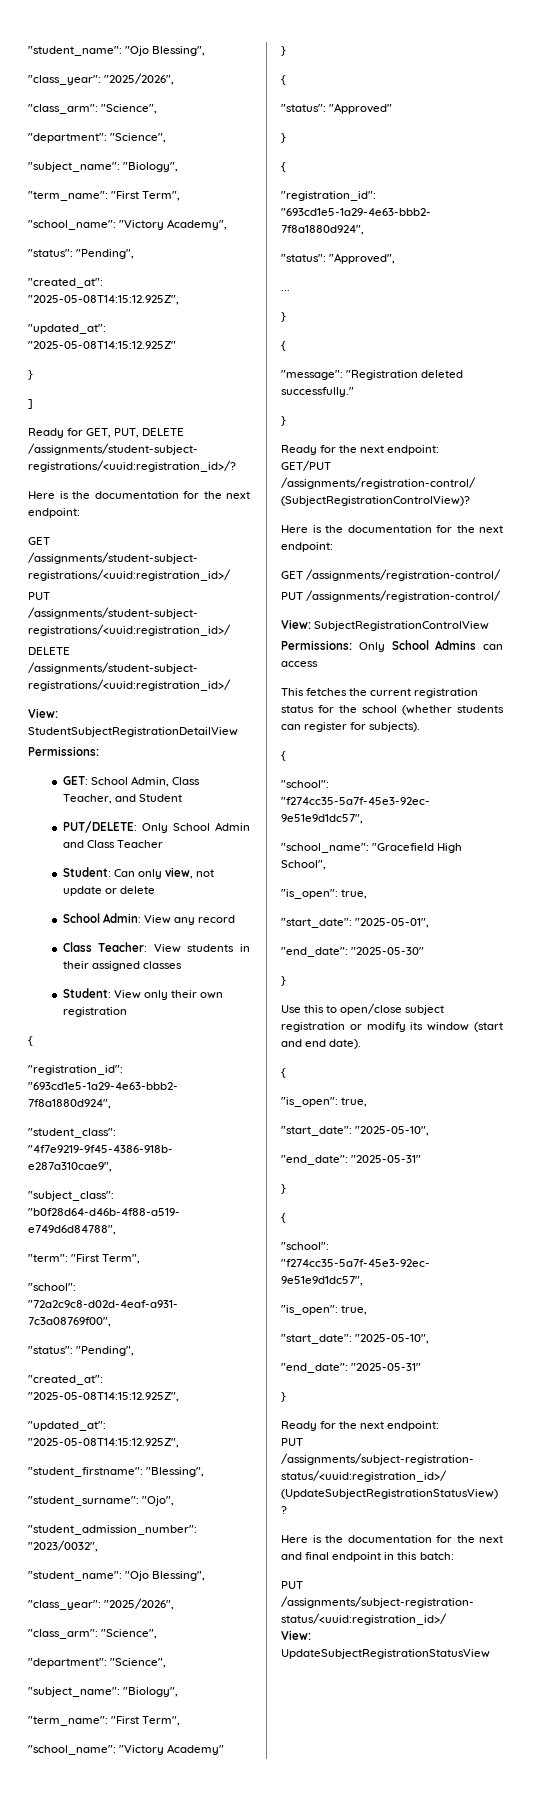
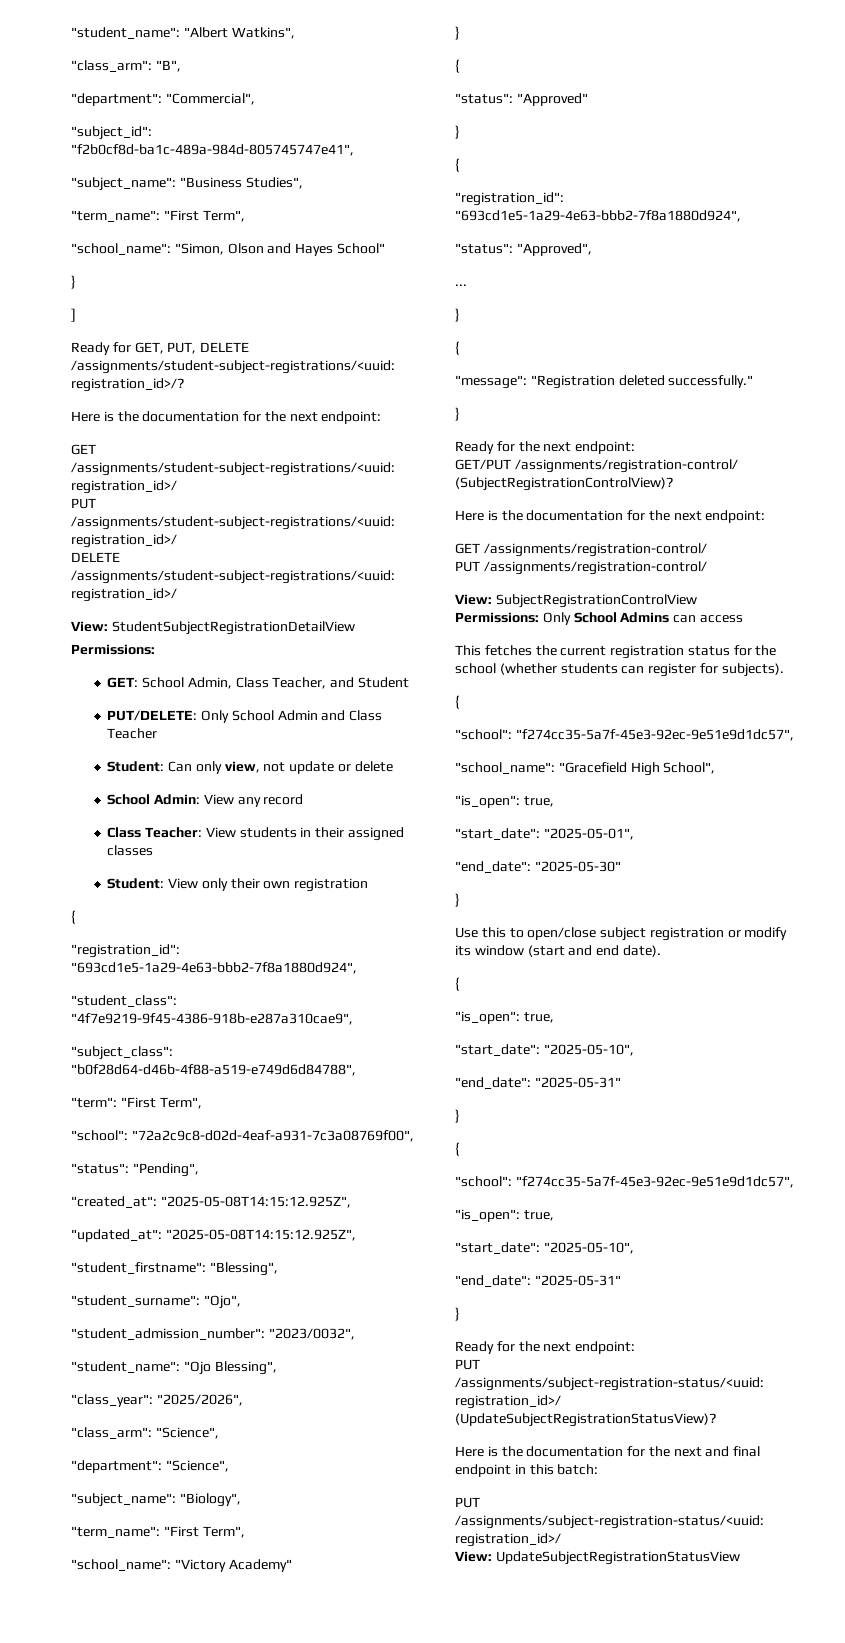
[28,46,206,56] [28,73,175,85] [28,104,158,114] [28,133,167,143] [28,162,179,172] [28,191,181,201] [28,219,228,230] [28,249,135,259] [28,278,103,288] [28,295,179,305] [28,324,106,334] [28,341,176,349] "student_name": "Ojo Blessing", // "class_year": "2025/2026", // "class_arm": "Science", // "department": "Science", // "subject_name": "Biology", // "term_name": "First Term", // "school_name": "Victory Academy", // "status": "Pending", // "created_at": "2025-05-08T14:15:12.925Z", // "updated_at": "2025-05-08T14:15:12.925Z" -> [71,27,295,39] [71,60,181,72] [71,93,255,106] [71,126,152,140] [71,144,354,156] [71,177,303,191] [71,210,245,222] [71,243,385,256] "student_name": "Albert Watkins", // "class_arm": "B", // "department": "Commercial", // "subject_id": "f2b0cf8d-ba1c-489a-984d-805745747e41", // "subject_name": "Business Studies", // "term_name": "First Term", // "school_name": "Simon, Olson and Hayes School"

